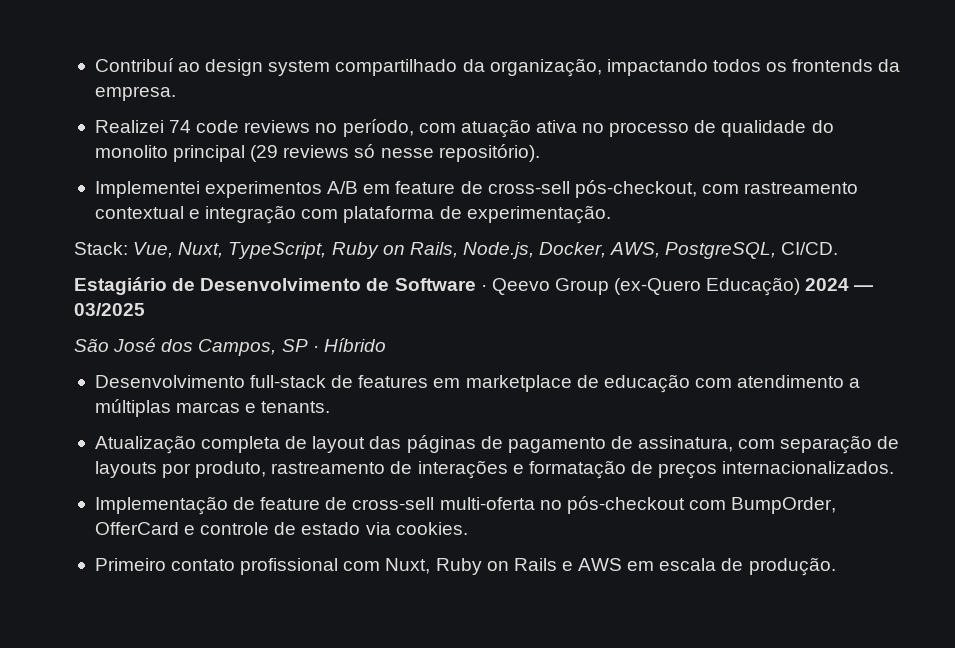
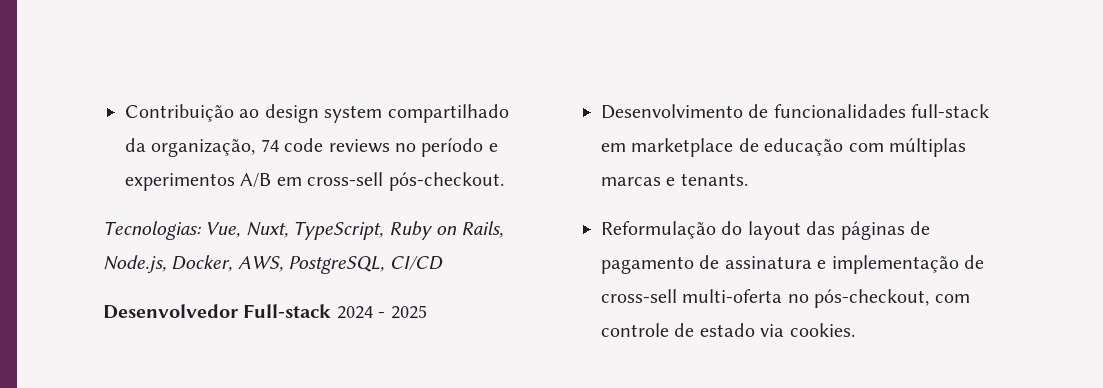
[94,58,174,72] Contribuí -> [125,104,234,122] Contribuição
[606,59,901,76] [94,86,176,101] [94,119,834,138] [94,144,540,162] [94,180,859,198] [94,205,611,224] [74,242,128,255] impactando todos os frontends da empresa. // Realizei 74 code reviews no período, com atuação ativa no processo de qualidade do monolito principal (29 reviews só nesse repositório). // Implementei experimentos A/B em feature de cross-sell pós-checkout, com rastreamento contextual e integração com plataforma de experimentação. // Stack: -> [260,138,498,157] [125,172,504,191] [103,221,201,240] 74 code reviews no período e experimentos A/B em cross-sell pós-checkout. // Tecnologias:
[781,242,839,255] [74,277,874,296] [74,303,145,316] [74,338,386,356] [94,375,429,388] CI/CD. // Estagiário de Desenvolvimento de Software · Qeevo Group (ex-Quero Educação) 2024 — 03/2025 // São José dos Campos, SP · Híbrido // Desenvolvimento full-stack de features -> [389,256,443,271] [103,304,427,319] [601,104,990,119] CI/CD // Desenvolvedor Full-stack 2024 - 2025 // Desenvolvimento de funcionalidades full-stack
[737,375,861,388] atendimento a -> (884, 147) none
[94,435,308,454] Atualização completa de -> [601,221,743,239] Reformulação do
[638,435,900,454] [94,460,895,479] [94,496,837,515] [94,522,196,535] assinatura, com separação de layouts por produto, rastreamento de interações e formatação de preços internacionalizados. // Implementação de feature de cross-sell multi-oferta no pós-checkout com BumpOrder, OfferCard e -> [724,255,984,274] [601,289,970,308] assinatura e implementação de cross-sell multi-oferta no pós-checkout, com
[94,557,836,576] // Primeiro contato profissional com Nuxt, Ruby on Rails e AWS em escala de produção. -> (855, 330) none

